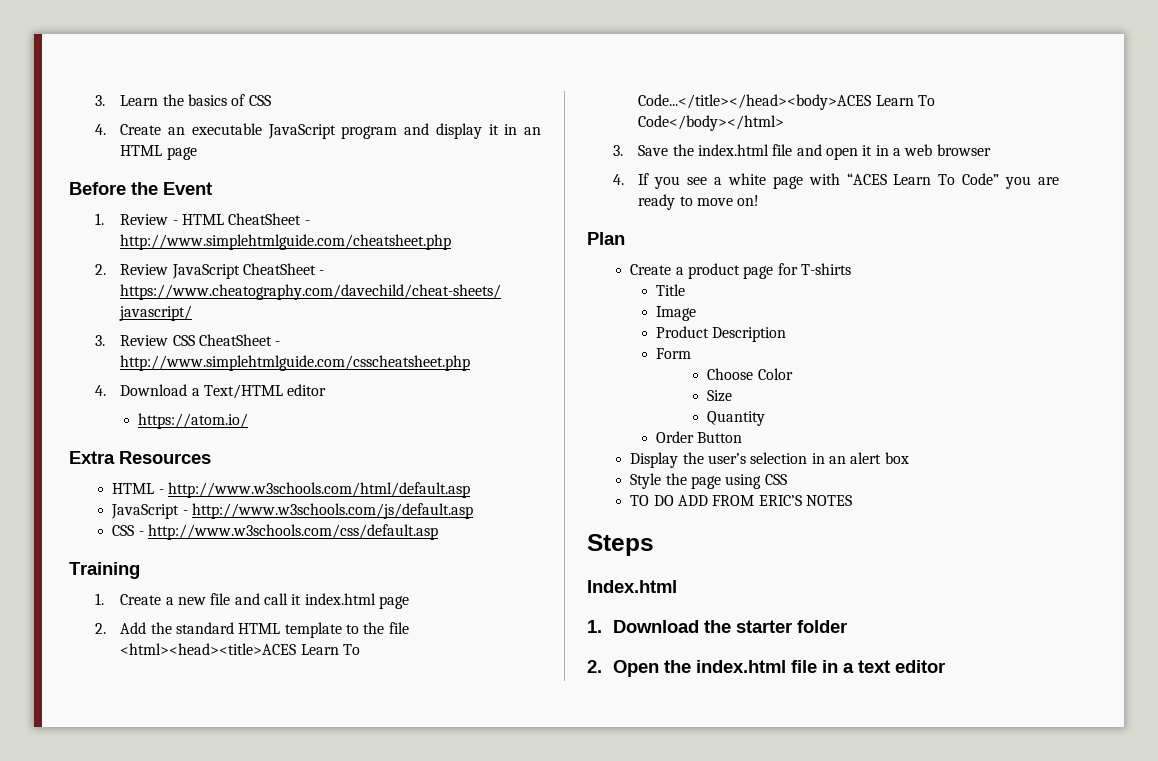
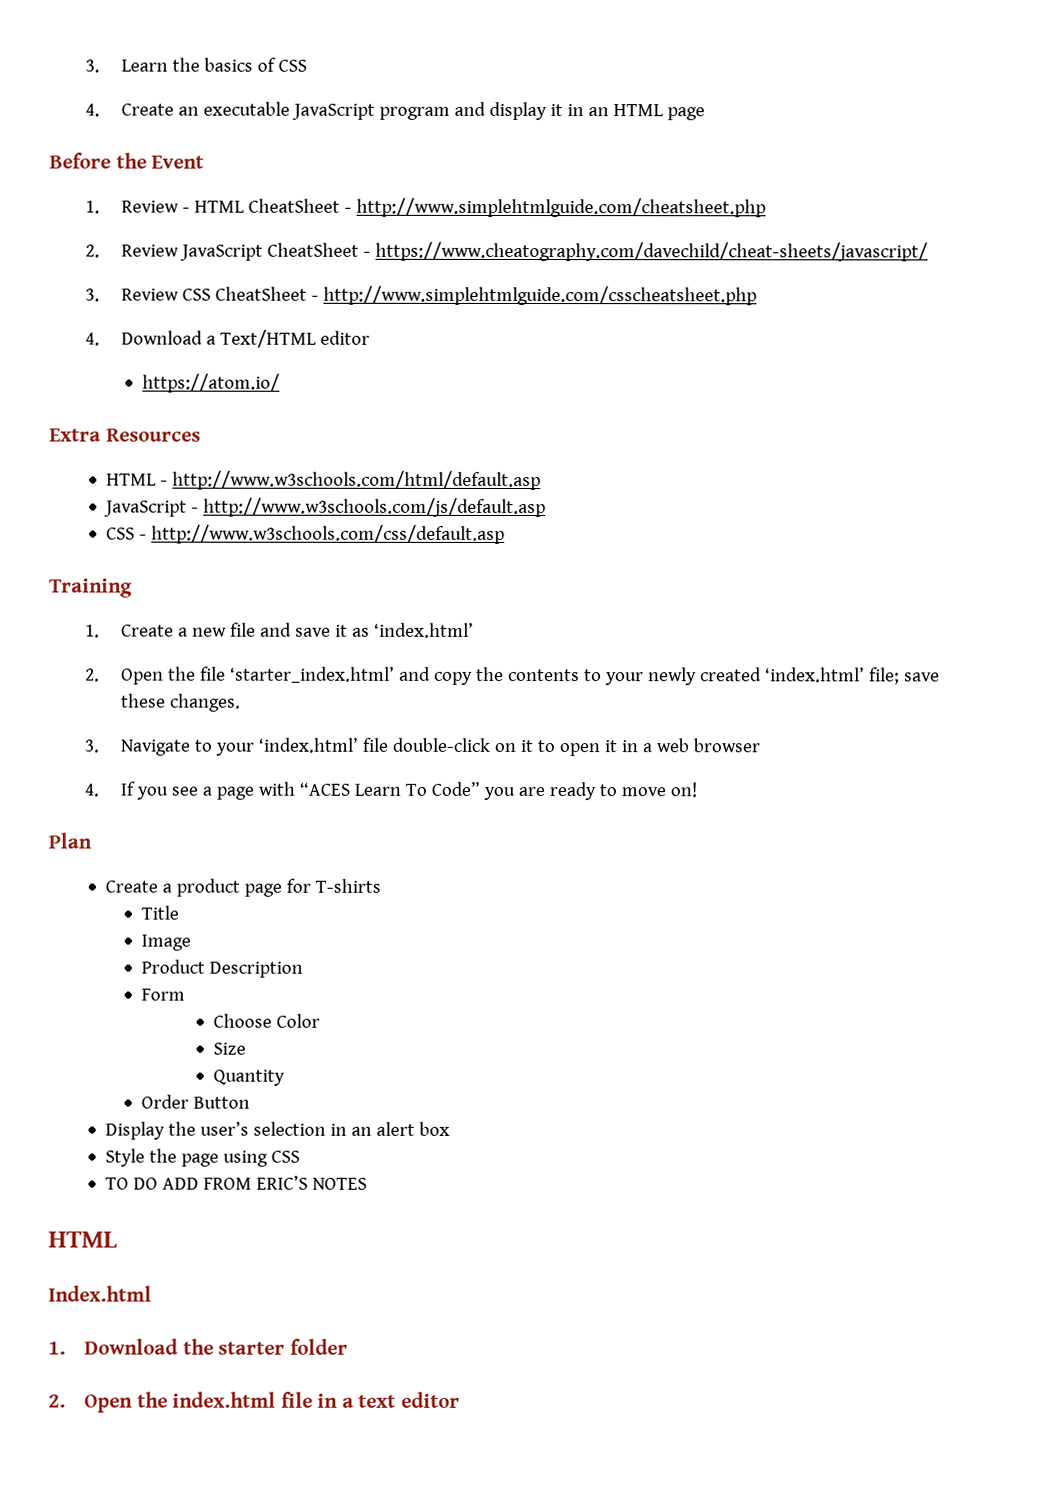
[264,593,409,609] [94,622,409,638] [120,643,361,655] [638,94,936,110] [638,115,785,131] [612,144,822,156] call it index.html page // 2. Add the standard HTML template to the file <html><head><title>ACES Learn To Code...</title></head><body>ACES Learn To Code</body></html> // 3. Save the index.html file and -> [295,622,475,638] [85,666,941,686] [121,693,242,712] [84,737,557,756] save it as ‘index.html’ // 2. Open the file ‘starter_index.html’ and copy the contents to your newly created ‘index.html’ file; save these changes. // 3. Navigate to your ‘index.html’ file double-click on it to
[727,173,766,185] white -> (213, 791) none
[587,534,654,556] Steps -> [48,1231,118,1248] HTML

